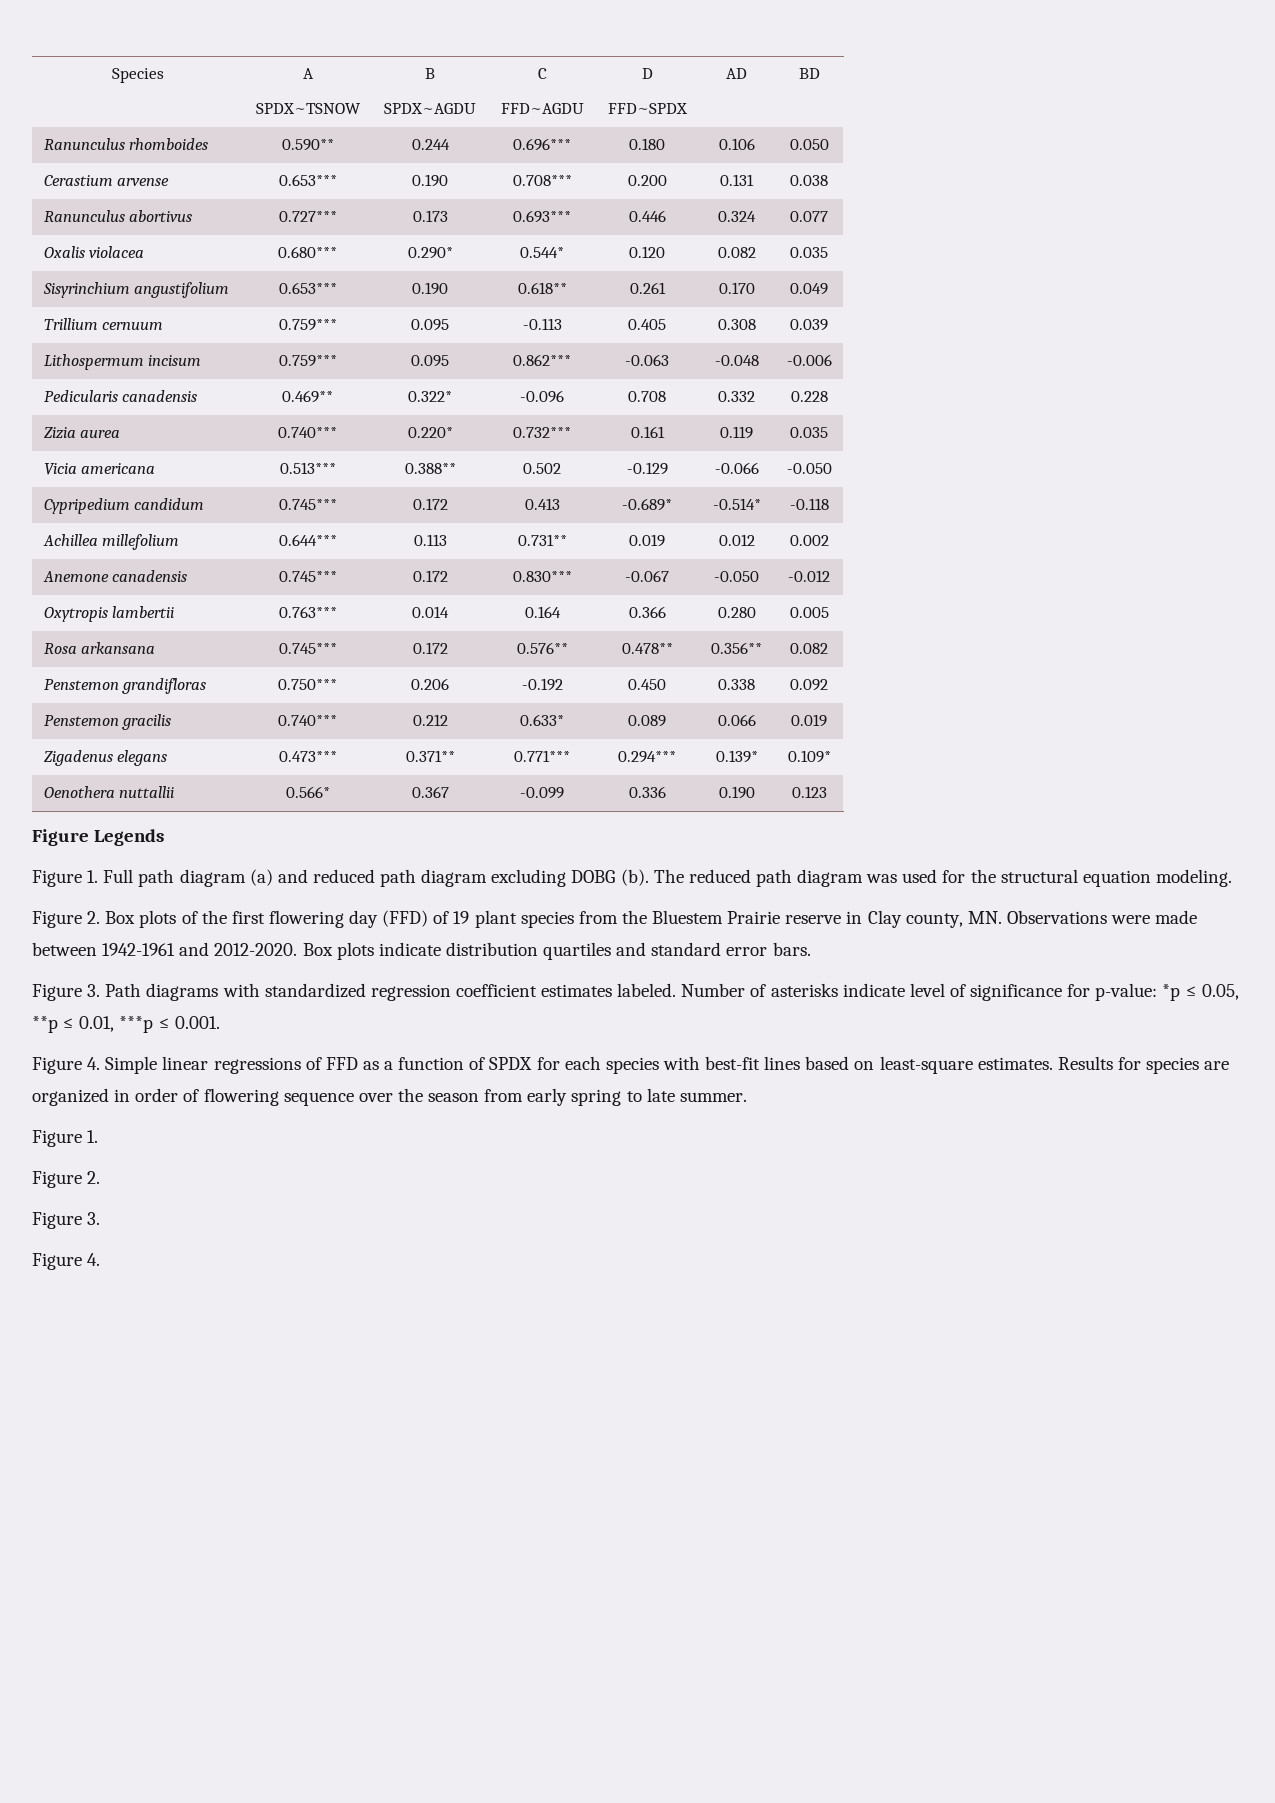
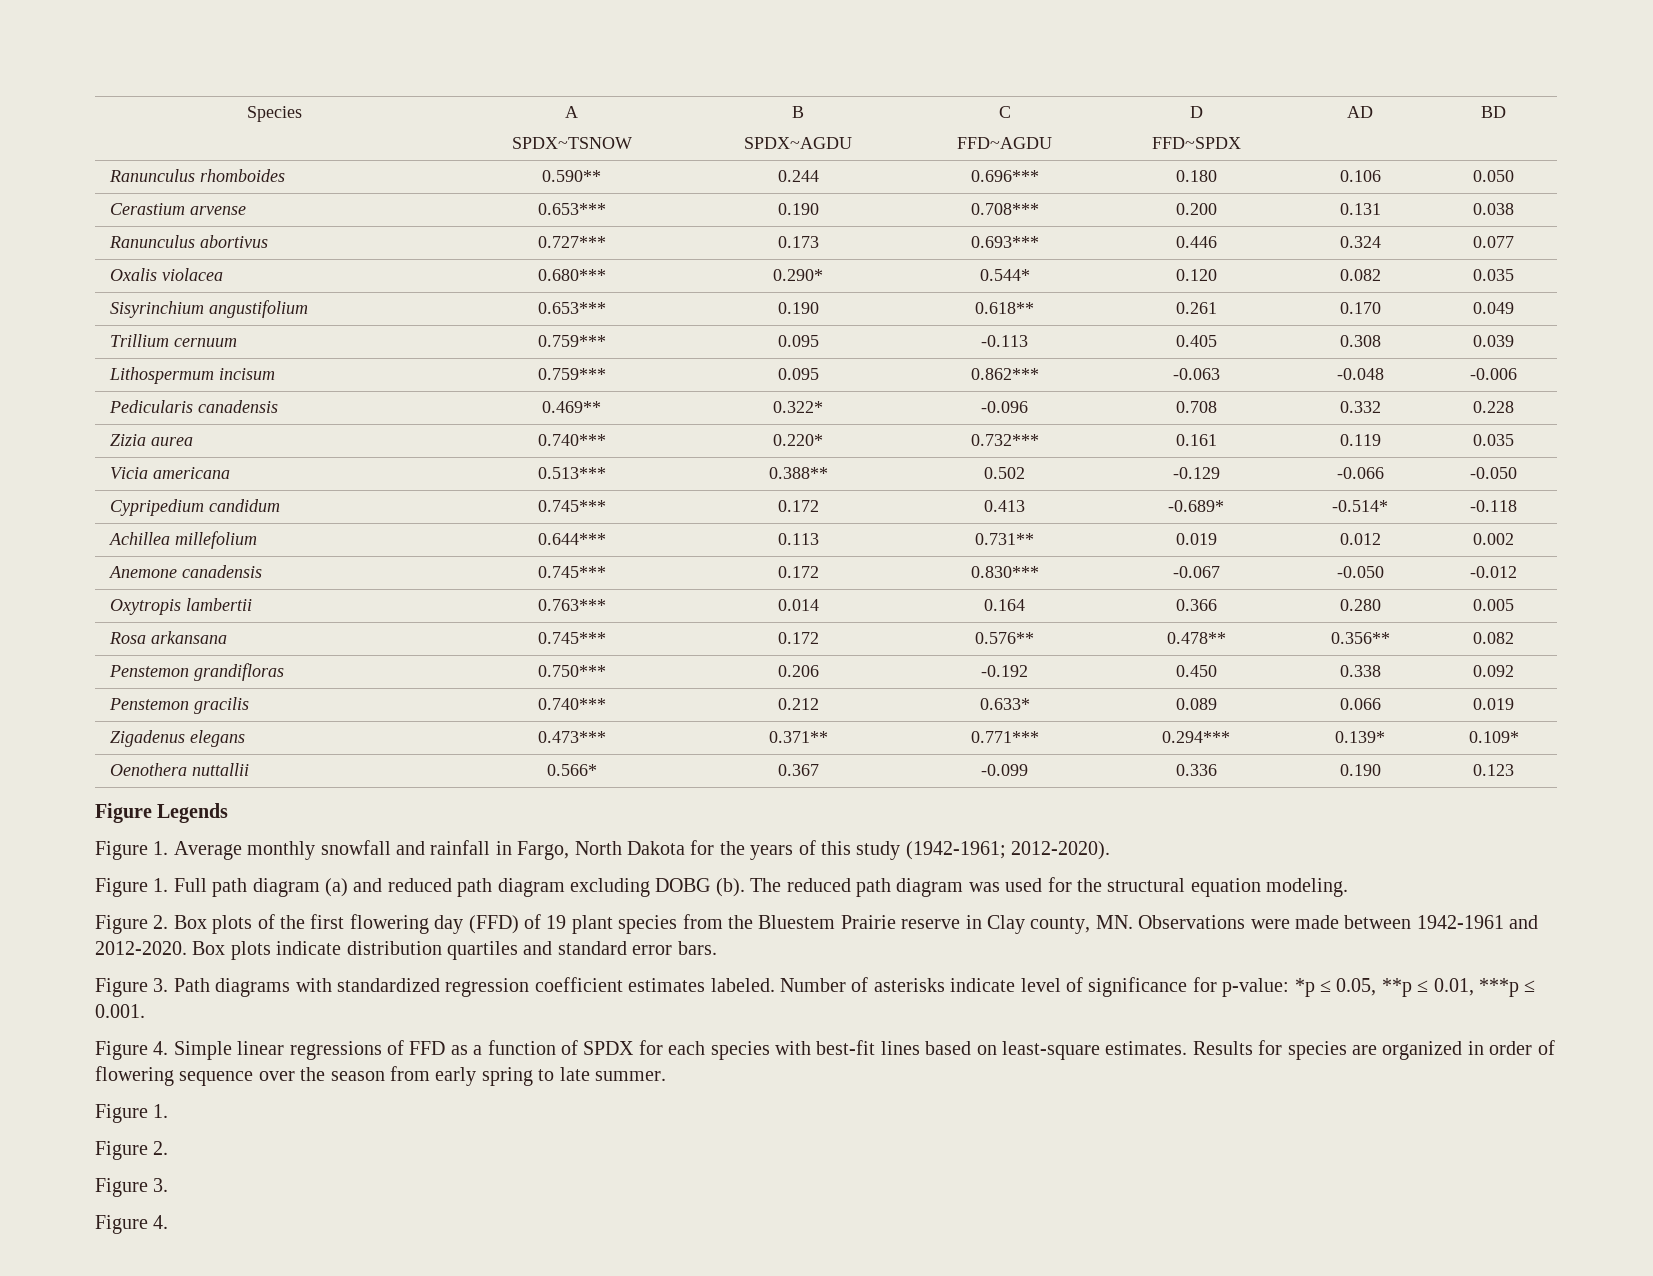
(165, 837) none -> [95,840,1111,860] // Figure 1. Average monthly snowfall and rainfall in Fargo, North Dakota for the years of this study (1942-1961; 2012-2020).

